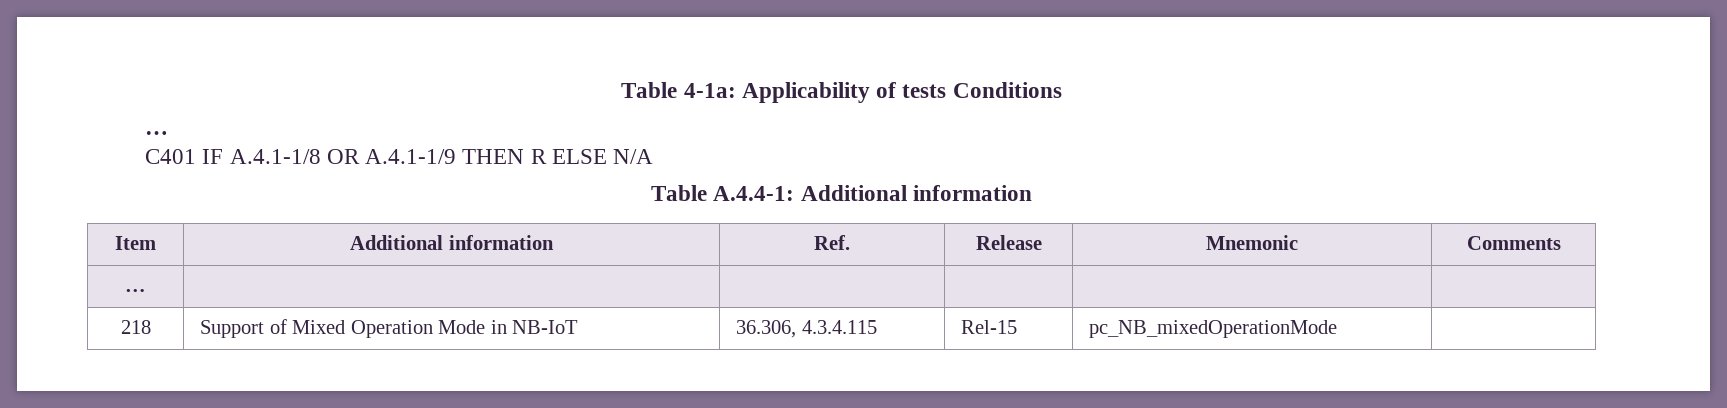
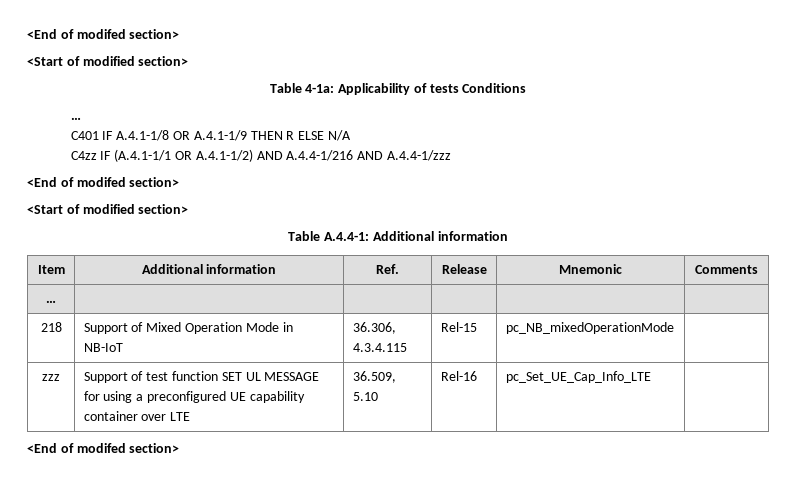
(621, 90) none -> [27,29,180,39] [27,56,189,66] <End of modifed section> // <Start of modified section> //
(653, 156) none -> [70,149,451,162] [27,177,180,187] [27,204,189,214] // C4zz IF (A.4.1-1/1 OR A.4.1-1/2) AND A.4.4-1/216 AND A.4.4-1/zzz // <End of modifed section> // <Start of modified section>
(1338, 329) none -> [42,374,60,381] [83,371,320,383] [83,391,305,403] [83,411,191,421] [352,371,396,383] [352,392,378,401] [440,371,477,381] [505,371,651,383] [27,443,180,453] // zzz | Support of test function SET UL MESSAGE for using a preconfigured UE capability container over LTE | 36.509, 5.10 | Rel-16 | pc_Set_UE_Cap_Info_LTE | // <End of modifed section>

